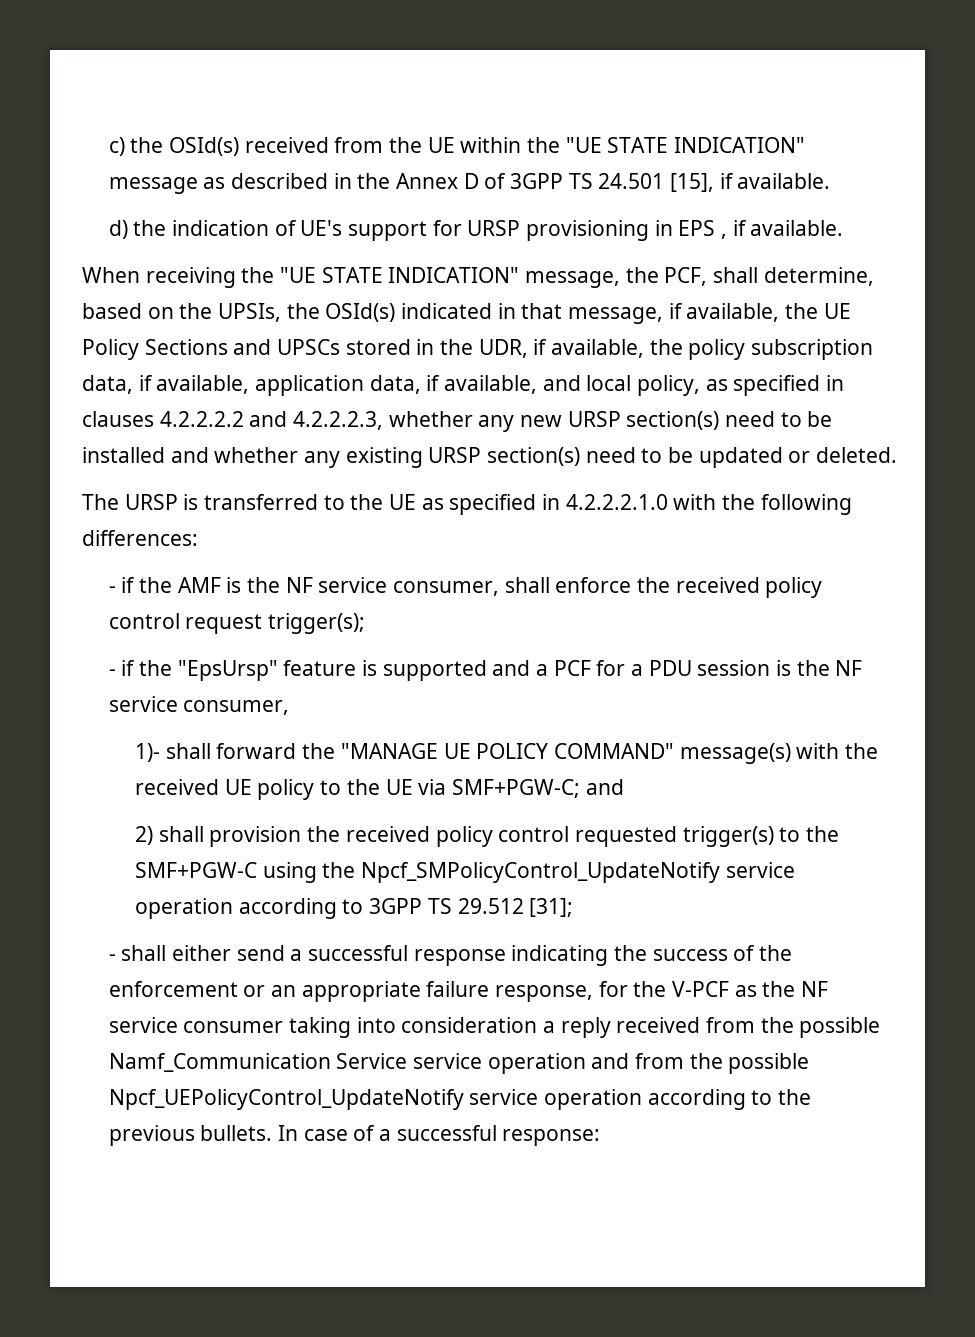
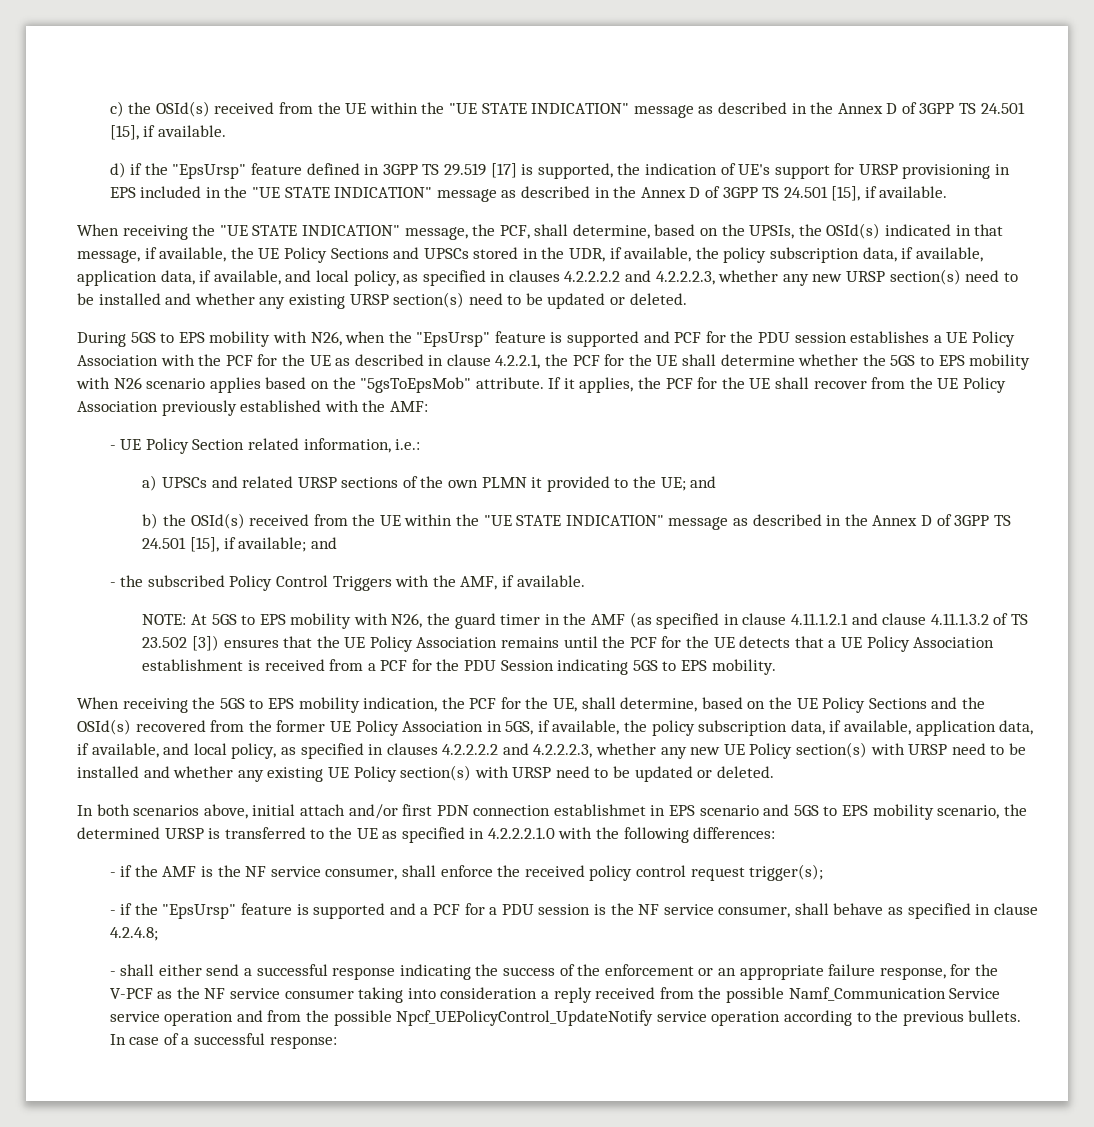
(128, 229) none -> [130,163,613,179] if the "EpsUrsp" feature defined in 3GPP TS 29.519 [17] is supported,
[720,234,727,239] , -> [140,186,861,202] included in the "UE STATE INDICATION" message as described in the Annex D of 3GPP TS 24.501 [15],
[82,494,119,510] The -> [77,331,1015,347] [77,354,1031,370] [76,377,1006,393] [77,400,428,416] [109,438,421,454] [142,475,717,492] [142,513,1011,530] [142,537,337,552] [109,575,585,591] [142,612,1028,629] [142,635,995,652] [142,659,776,675] [77,697,985,713] [77,719,1034,736] [77,742,1026,759] [77,765,774,782] [77,804,1027,820] [77,827,160,839] During 5GS to EPS mobility with N26, when the "EpsUrsp" feature is supported and PCF for the PDU session establishes a UE Policy Association with the PCF for the UE as described in clause 4.2.2.1, the PCF for the UE shall determine whether the 5GS to EPS mobility with N26 scenario applies based on the "5gsToEpsMob" attribute. If it applies, the PCF for the UE shall recover from the UE Policy Association previously established with the AMF: // - UE Policy Section related information, i.e.: // a) UPSCs and related URSP sections of the own PLMN it provided to the UE; and // b) the OSId(s) received from the UE within the "UE STATE INDICATION" message as described in the Annex D of 3GPP TS 24.501 [15], if available; and // - the subscribed Policy Control Triggers with the AMF, if available. // NOTE: At 5GS to EPS mobility with N26, the guard timer in the AMF (as specified in clause 4.11.1.2.1 and clause 4.11.1.3.2 of TS 23.502 [3]) ensures that the UE Policy Association remains until the PCF for the UE detects that a UE Policy Association establishment is received from a PCF for the PDU Session indicating 5GS to EPS mobility. // When receiving the 5GS to EPS mobility indication, the PCF for the UE, shall determine, based on the UE Policy Sections and the OSId(s) recovered from the former UE Policy Association in 5GS, if available, the policy subscription data, if available, application data, if available, and local policy, as specified in clauses 4.2.2.2.2 and 4.2.2.2.3, whether any new UE Policy section(s) with URSP need to be installed and whether any existing UE Policy section(s) with URSP need to be updated or deleted. // In both scenarios above, initial attach and/or first PDN connection establishmet in EPS scenario and 5GS to EPS mobility scenario, the determined
[135,743,878,764] [135,779,624,800] [135,826,839,847] [135,862,795,883] [135,898,574,919] // 1)- shall forward the "MANAGE UE POLICY COMMAND" message(s) with the received UE policy to the UE via SMF+PGW-C; and // 2) shall provision the received policy control requested trigger(s) to the SMF+PGW-C using the Npcf_SMPolicyControl_UpdateNotify service operation according to 3GPP TS 29.512 [31]; -> [794,903,1038,919] [109,927,158,941] shall behave as specified in clause 4.2.4.8;

